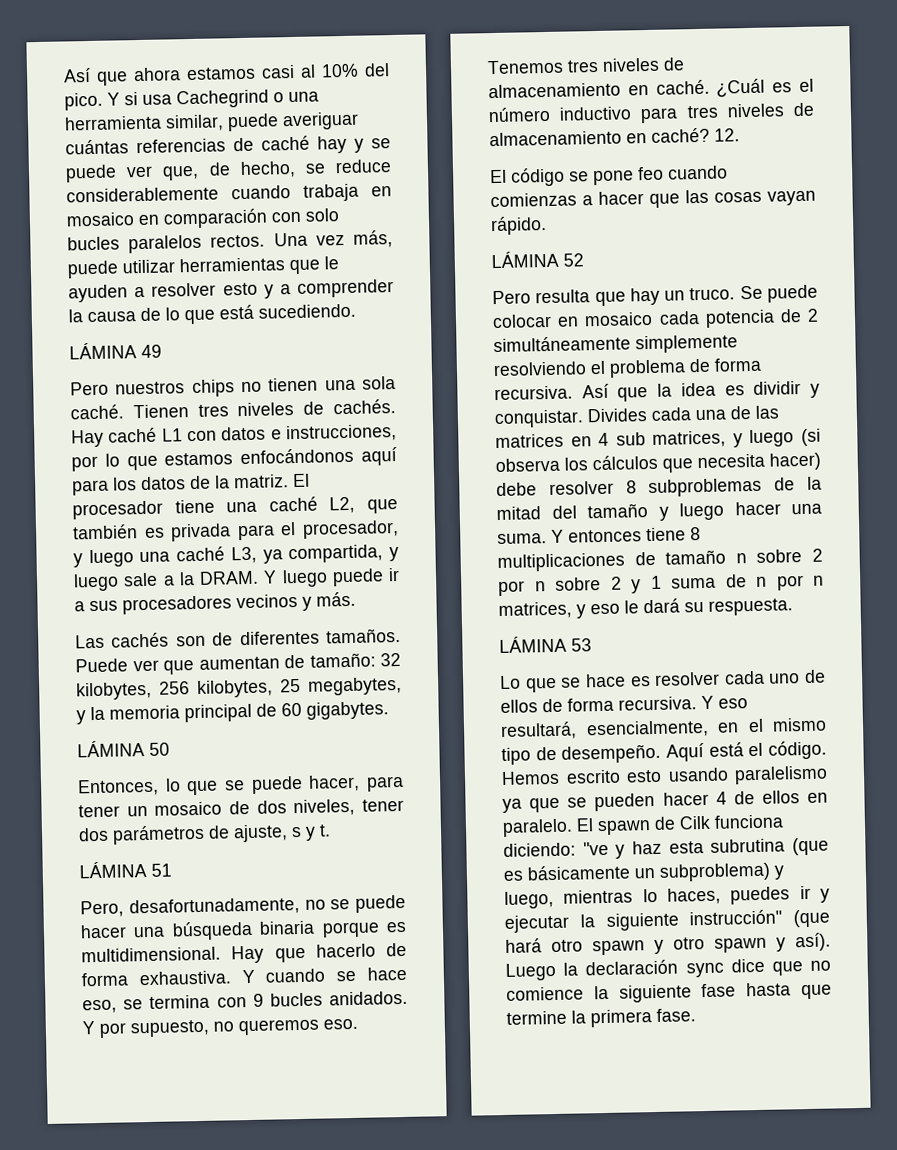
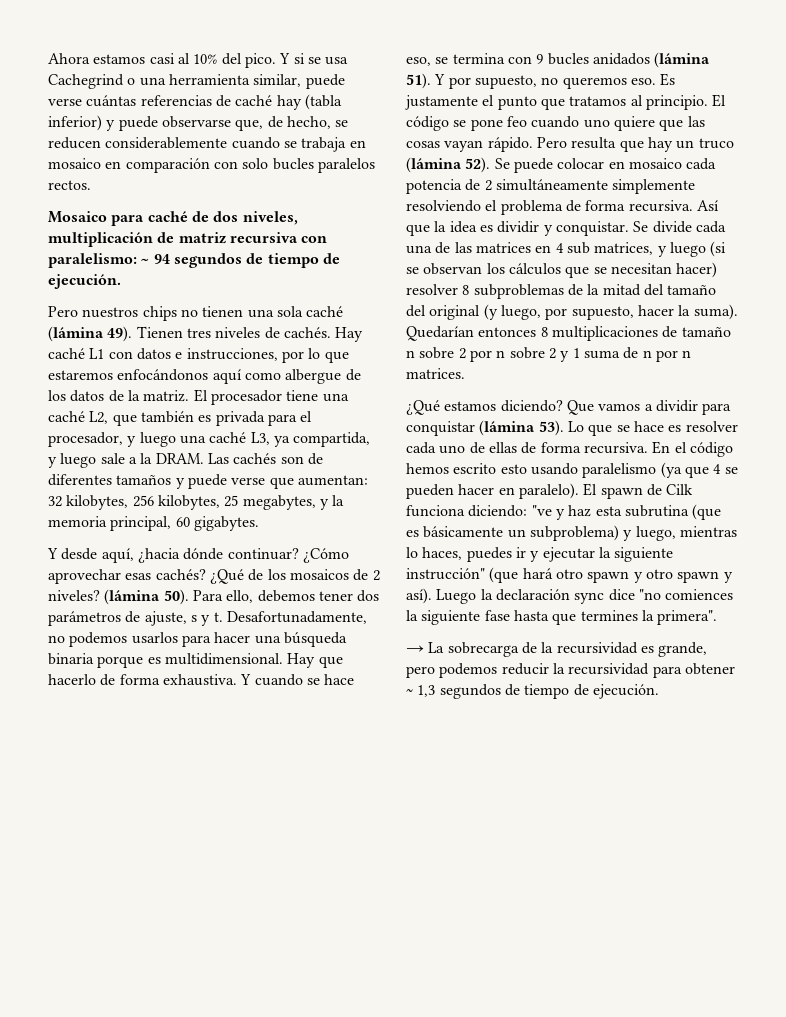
[63,67,181,86] Así que ahora -> [48,53,90,64] Ahora
(138, 99) none -> [307,57,321,64] se
[282,111,359,131] averiguar -> [48,98,82,106] verse
[354,138,391,153] [65,164,154,183] y se puede ver -> [304,94,342,110] [48,115,231,131] (tabla inferior) y puede observarse
[335,159,392,174] reduce -> [48,137,101,149] reducen
(291, 192) none -> [283,141,297,148] se
[273,230,393,248] [67,256,339,279] [68,279,394,303] [68,303,356,325] [69,342,162,360] Una vez más, puede utilizar herramientas que le ayuden a resolver esto y a comprender la causa de lo que está sucediendo. // LÁMINA 49 -> [48,211,298,226] [48,232,328,247] [48,253,340,268] [48,274,121,289] // Mosaico para caché de dos niveles, multiplicación de matriz recursiva con paralelismo: ~ 94 segundos de tiempo de ejecución.
[70,404,124,420] caché. -> [306,306,344,317] [48,326,133,342] caché (lámina 49).
[164,452,234,466] estamos -> [48,370,113,380] estaremos
[72,479,109,496] para -> [244,369,361,384] como albergue de
[263,567,400,588] [74,591,356,615] Y luego puede ir a sus procesadores vecinos y más. // -> (204, 458) none
[326,627,401,644] [75,652,376,675] tamaños. Puede ver que aumentan de tamaño: -> [116,474,368,489] tamaños y puede verse que aumentan:
[184,703,277,723] principal de -> [110,516,172,531] principal,
[77,740,170,758] [77,774,404,797] [78,798,356,818] LÁMINA 50 // Entonces, lo que se puede hacer, para tener un mosaico de dos niveles, -> [47,548,349,563] [48,569,380,584] [48,589,315,605] Y desde aquí, ¿hacia dónde continuar? ¿Cómo aprovechar esas cachés? ¿Qué de los mosaicos de 2 niveles? (lámina 50). Para ello, debemos
[79,861,172,879] [80,894,406,918] // LÁMINA 51 // Pero, desafortunadamente, no se puede -> [226,611,367,624] [48,632,211,647] Desafortunadamente, no podemos usarlos para
[329,990,408,1006] anidados. -> [592,52,711,68] [406,73,431,89] anidados (lámina 51).
[487,57,685,75] [488,78,814,99] [488,102,815,124] [489,127,740,147] Tenemos tres niveles de almacenamiento en caché. ¿Cuál es el número inductivo para tres niveles de almacenamiento en caché? 12. // -> [660,73,676,86] [405,95,708,110] Es justamente el punto que tratamos al principio.
[490,191,644,208] comienzas a hacer -> [583,116,655,131] uno quiere
[491,250,584,269] // LÁMINA 52 // -> (533, 144) none
[689,287,736,301] truco. -> [698,138,734,149] [406,157,491,173] truco (lámina 52).
[587,408,648,423] Divides -> [633,221,692,233] Se divide
[495,457,560,473] observa -> [406,263,483,275] se observan
[697,452,821,471] [496,482,537,497] necesita hacer) debe -> [593,262,718,278] se necesitan hacer)
[658,501,822,521] [497,527,686,545] y luego hacer una suma. Y entonces tiene -> [406,304,738,320] [406,326,537,341] del original (y luego, por supuesto, hacer la suma). Quedarían entonces
[498,598,793,620] [499,635,592,654] matrices, y eso le dará su respuesta. // LÁMINA 53 // -> [406,368,465,379] [406,400,732,415] [406,420,564,436] matrices. // ¿Qué estamos diciendo? Que vamos a dividir para conquistar (lámina 53).
[500,695,748,713] [500,717,827,740] [501,740,827,765] [501,765,828,785] [502,790,828,813] [502,818,573,837] ellos de forma recursiva. Y eso resultará, esencialmente, en el mismo tipo de desempeño. Aquí está el código. Hemos escrito esto usando paralelismo ya que se pueden hacer 4 de ellos en paralelo. -> [488,441,733,457] [406,462,738,478] [406,483,579,499] ellas de forma recursiva. En el código hemos escrito esto usando paralelismo (ya que 4 se pueden hacer en paralelo).
[771,960,831,976] [506,986,584,1001] que no comience -> [638,589,734,600] "no comiences
[506,1008,696,1028] termine la primera fase. -> [580,610,718,625] [406,642,708,657] [406,663,735,678] [406,684,659,699] termines la primera". // → La sobrecarga de la recursividad es grande, pero podemos reducir la recursividad para obtener ~ 1,3 segundos de tiempo de ejecución.

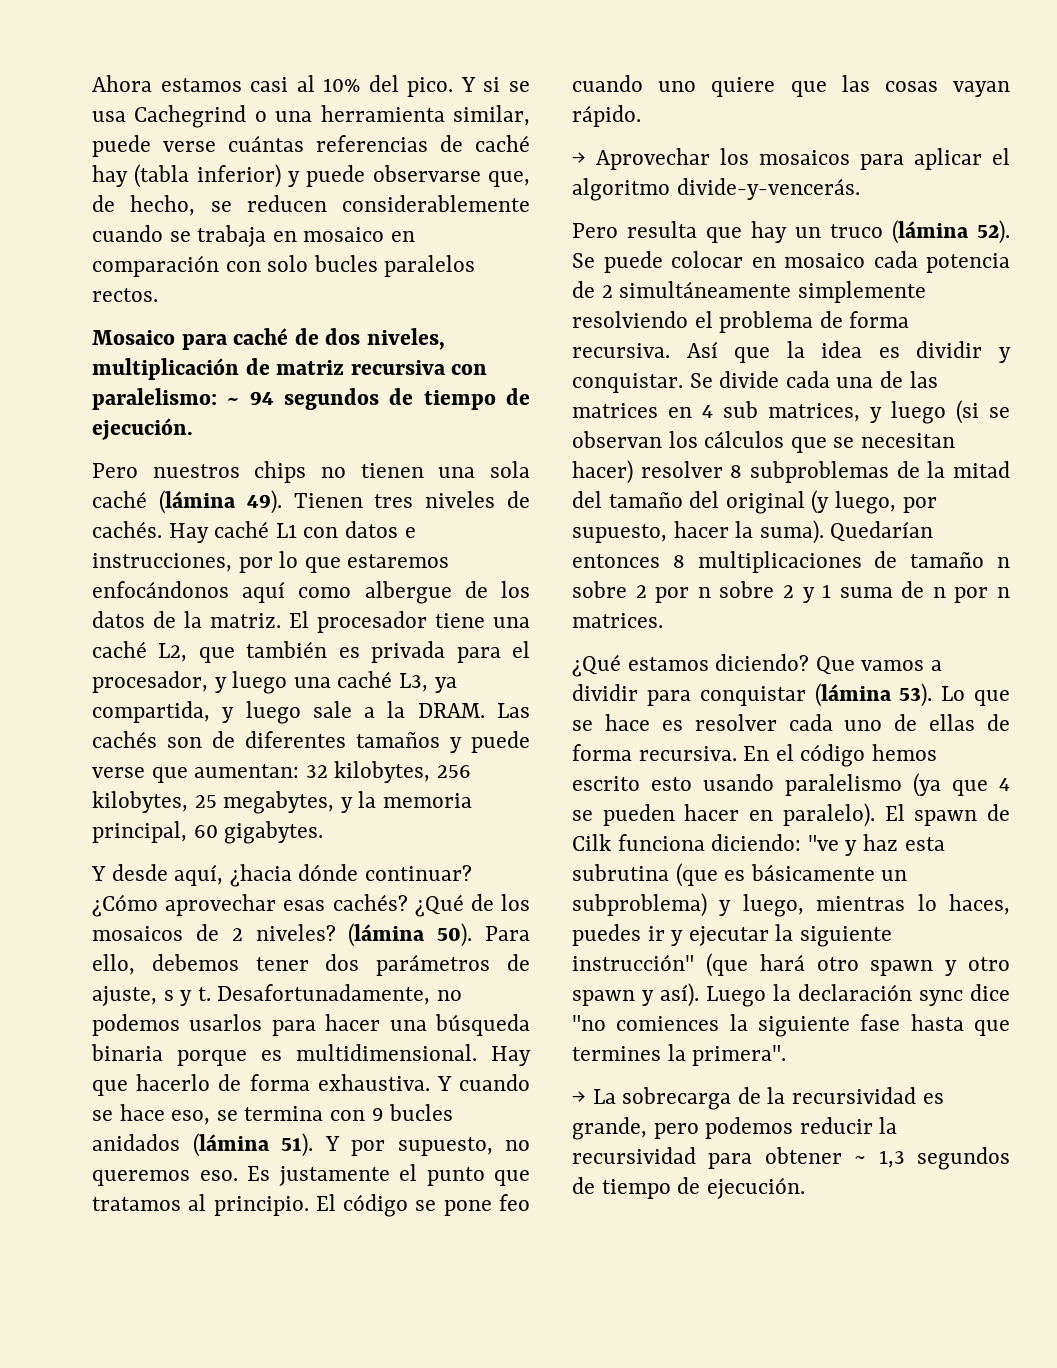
(533, 144) none -> [572,148,1010,170] [572,178,860,201] // → Aprovechar los mosaicos para aplicar el algoritmo divide-y-vencerás. //

